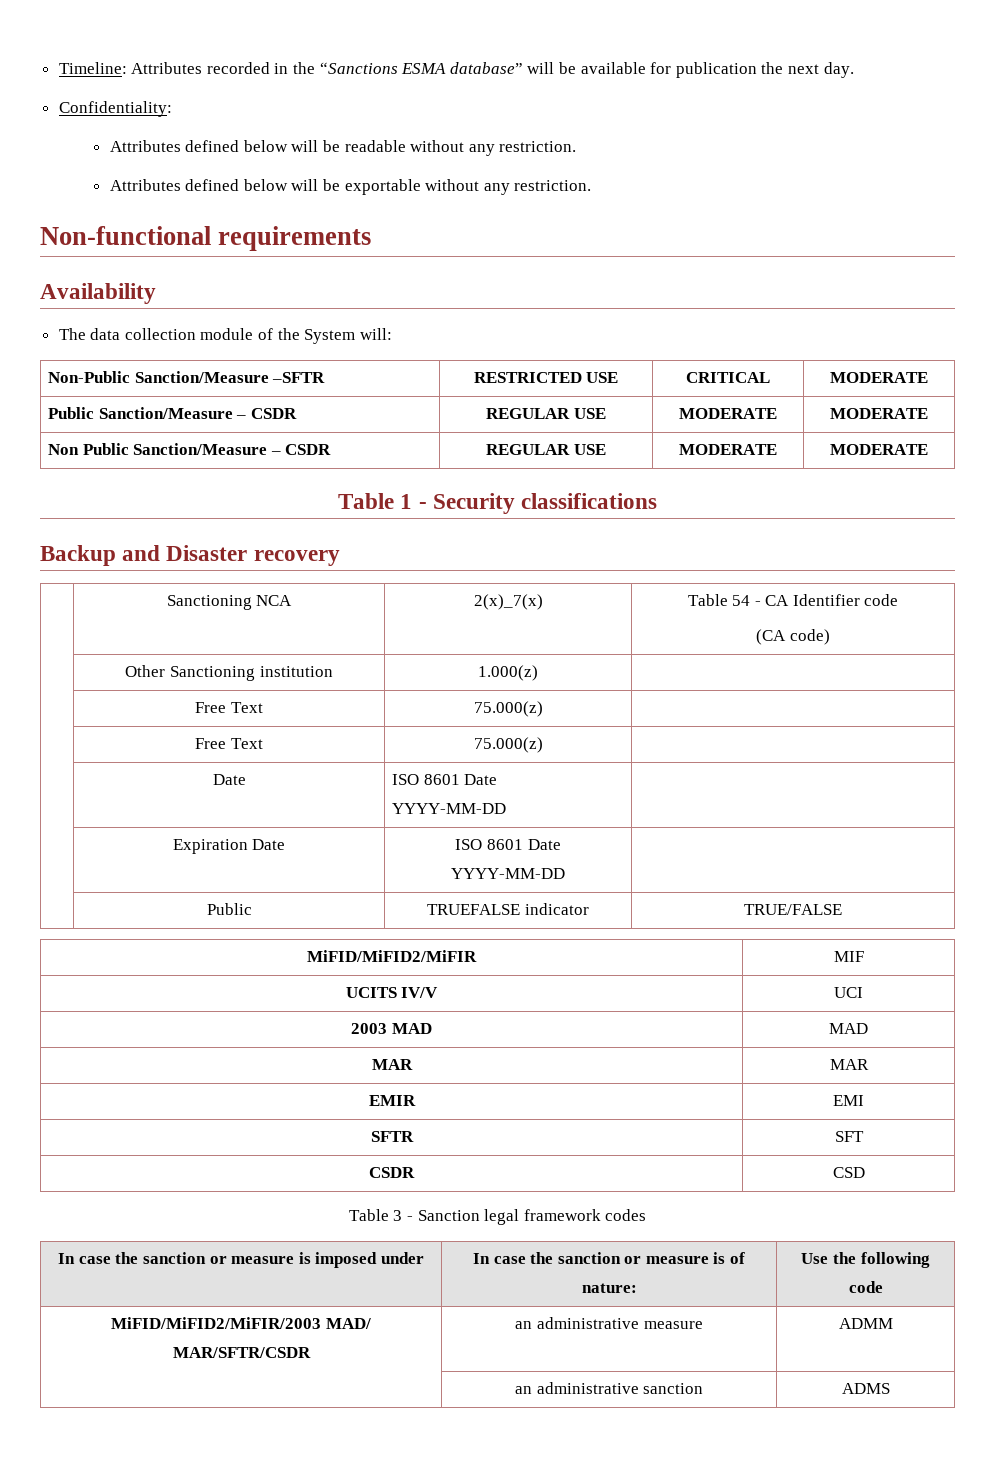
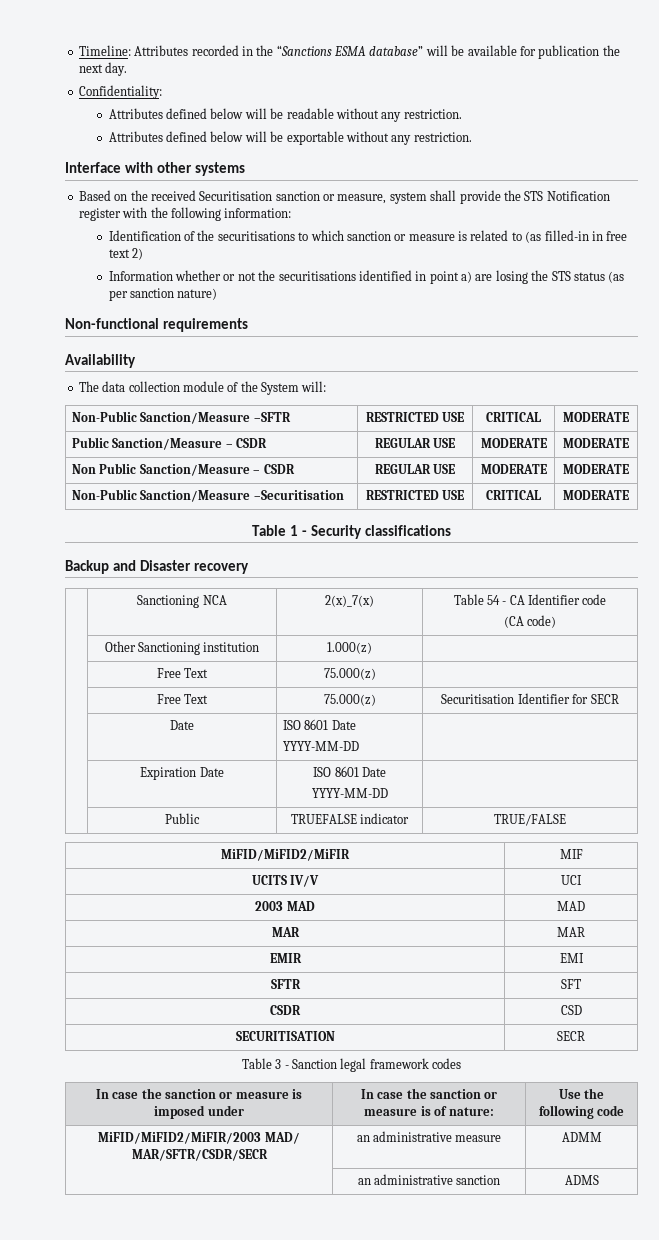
(592, 185) none -> [65,162,246,176] [78,190,610,204] [78,207,292,221] [108,230,628,243] [108,248,144,260] [108,270,625,284] [108,288,218,301] // Interface with other systems // Based on the received Securitisation sanction or measure, system shall provide the STS Notification register with the following information: // Identification of the securitisations to which sanction or measure is related to (as filled-in in free text 2) // Information whether or not the securitisations identified in point a) are losing the STS status (as per sanction nature)
(928, 449) none -> [72,489,344,502] [365,490,465,500] [486,490,541,500] [563,490,629,500] // Non-Public Sanction/Measure –Securitisation | RESTRICTED USE | CRITICAL | MODERATE
(543, 745) none -> [441,693,619,704] Securitisation Identifier for SECR
(865, 1172) none -> [235,1031,335,1041] [557,1031,585,1041] // SECURITISATION | SECR
[172,1347,311,1358] MAR/SFTR/CSDR -> [131,1149,268,1161] MAR/SFTR/CSDR/SECR

